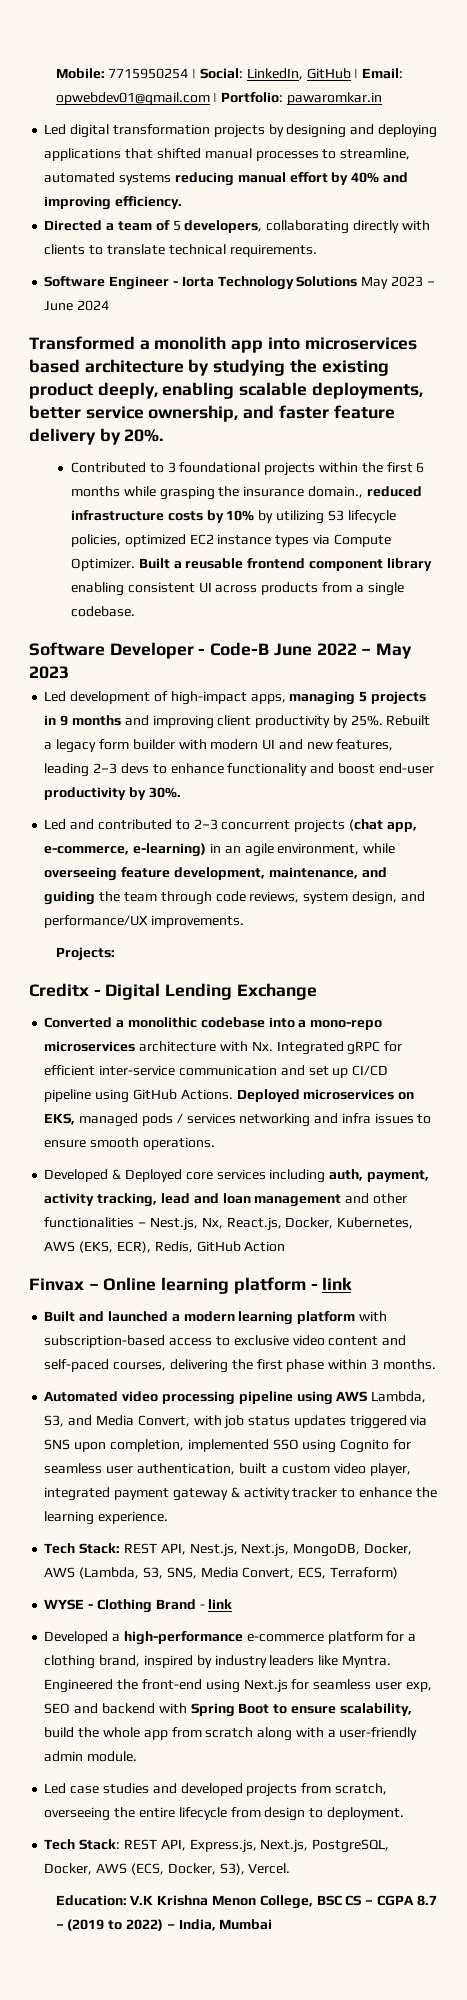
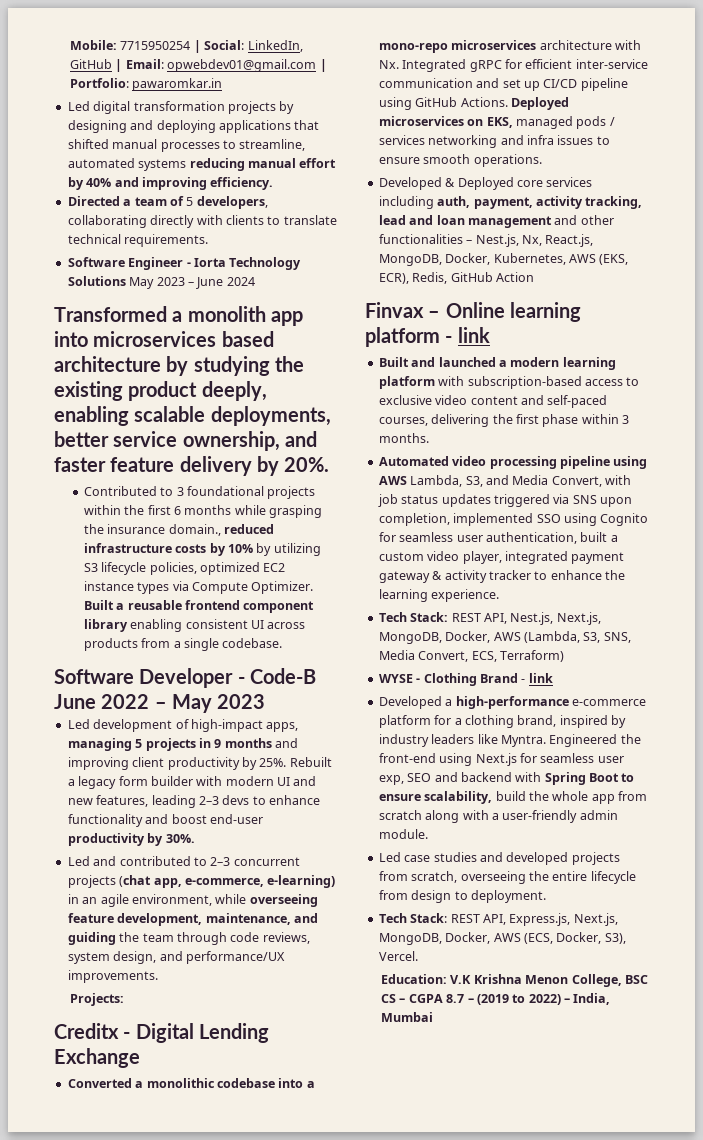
(282, 1224) none -> [378,254,442,266] MongoDB,
[312,1839,390,1853] PostgreSQL, -> [378,933,442,945] MongoDB,

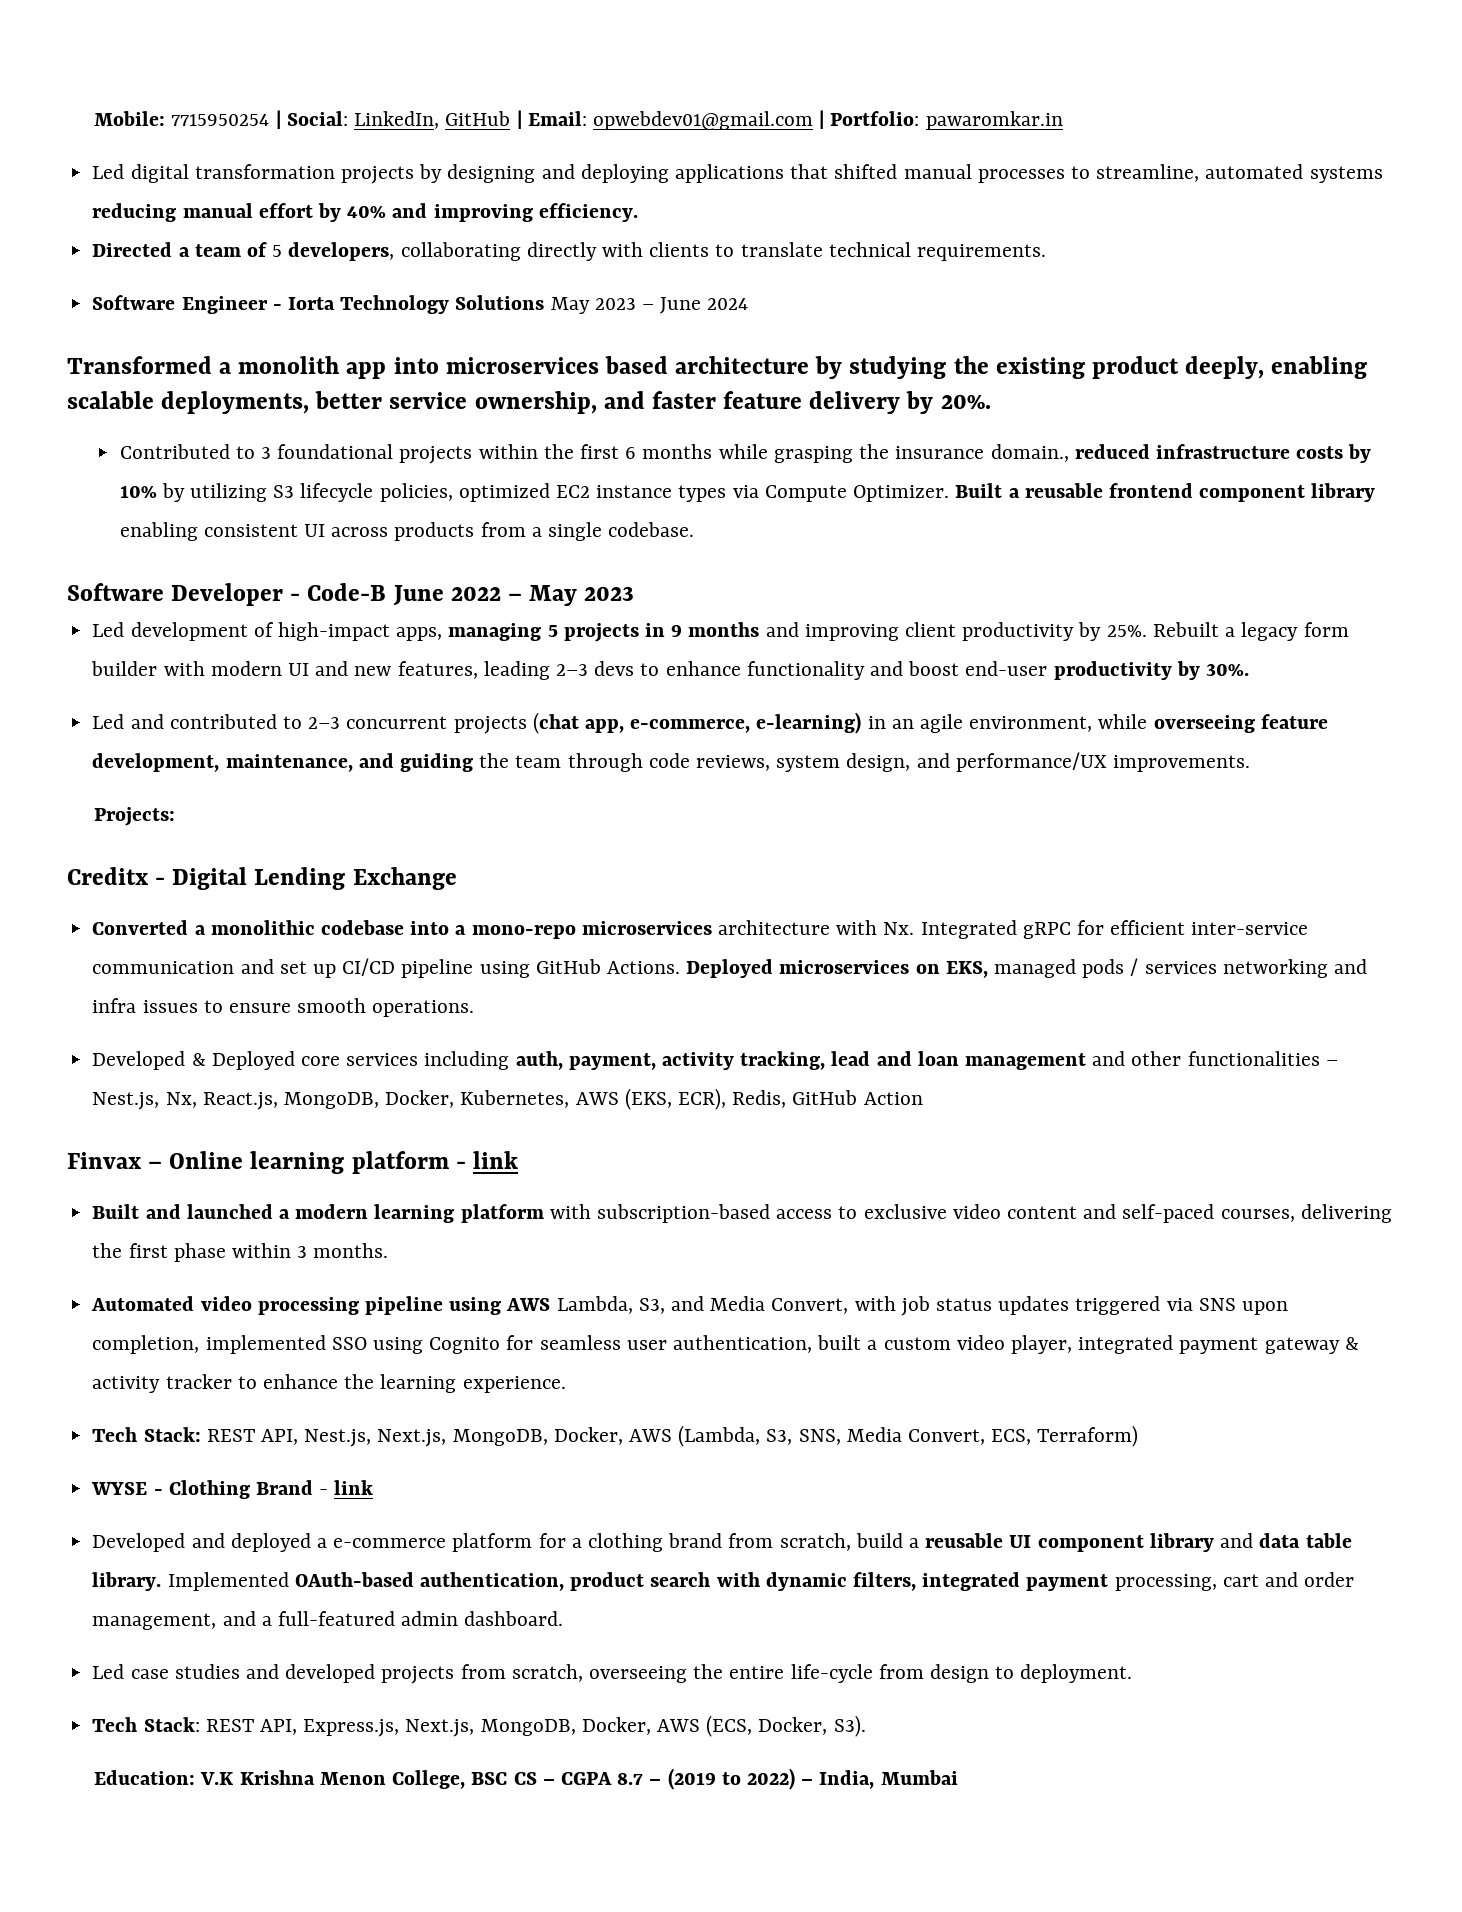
[445,696,569,709] a high-performance -> [191,1533,327,1552] and deployed a
[517,715,626,728] [378,734,641,747] [378,753,624,766] [378,772,635,785] [378,791,647,804] [378,810,618,823] [378,829,428,839] brand, inspired by industry leaders like Myntra. Engineered the front-end using Next.js for seamless user exp, SEO and backend with Spring Boot to ensure scalability, build the whole app from scratch along with a user-friendly admin module. -> [668,1533,1352,1552] [92,1572,1355,1591] [92,1611,564,1630] brand from scratch, build a reusable UI component library and data table library. Implemented OAuth-based authentication, product search with dynamic filters, integrated payment processing, cart and order management, and a full-featured admin dashboard.
[590,871,636,884] lifecycle -> [790,1664,873,1683] life-cycle
[604,933,626,944] [378,951,418,961] S3), Vercel. -> [833,1715,866,1737] S3).

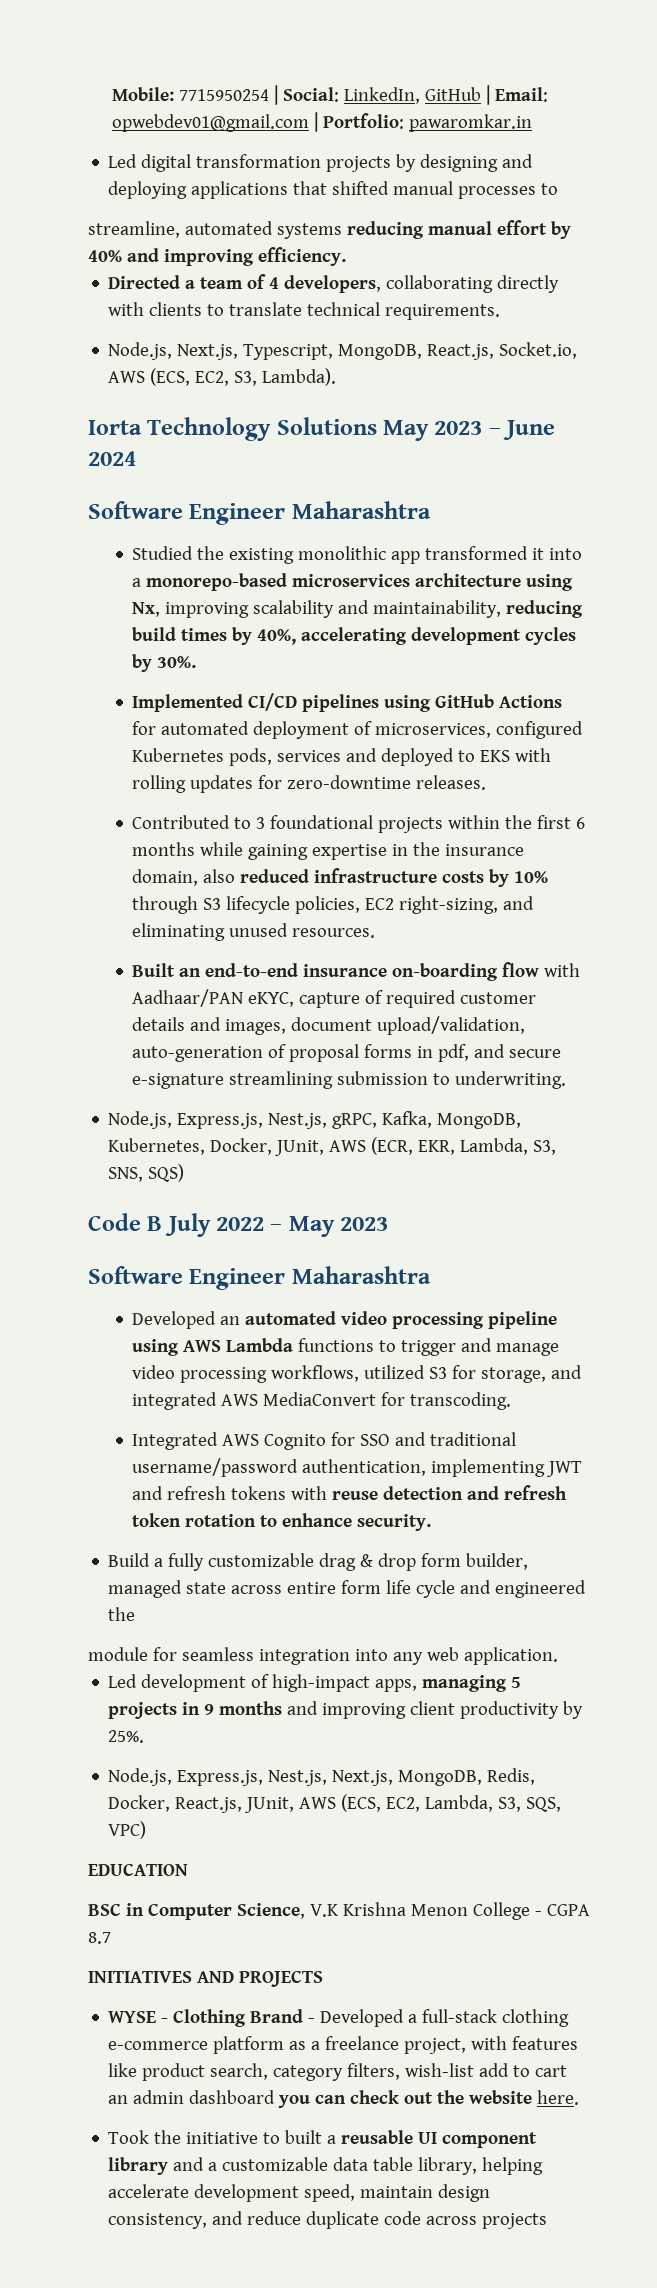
(1091, 172) none -> (559, 189) //
[272,245,283,257] 5 -> [269,277,280,289] 4
[92,295,282,314] Software Engineer - -> [108,342,578,360] [108,368,337,386] Node.js, Next.js, Typescript, MongoDB, React.js, Socket.io, AWS (ECS, EC2, S3, Lambda). //
[67,356,1368,379] [67,391,991,414] Transformed a monolith app into microservices based architecture by studying the existing product deeply, enabling scalable deployments, better service ownership, and faster feature delivery by 20%. -> [88,501,431,525] [132,546,583,564] [132,573,574,591] [132,600,584,618] [132,627,577,645] [132,654,197,672] [132,693,563,712] [132,721,584,739] [132,748,552,766] [132,775,487,793] Software Engineer Maharashtra // Studied the existing monolithic app transformed it into a monorepo-based microservices architecture using Nx, improving scalability and maintainability, reducing build times by 40%, accelerating development cycles by 30%. // Implemented CI/CD pipelines using GitHub Actions for automated deployment of microservices, configured Kubernetes pods, services and deployed to EKS with rolling updates for zero-downtime releases.
[773,444,1069,463] grasping the insurance domain., -> [248,842,525,860] [132,869,236,886] gaining expertise in the insurance domain, also
[161,483,267,502] by utilizing -> [132,896,199,914] through
[458,483,1376,502] [119,522,695,541] [67,583,635,606] optimized EC2 instance types via Compute Optimizer. Built a reusable frontend component library enabling consistent UI across products from a single codebase. // Software Developer - Code-B June 2022 – May 2023 -> [365,896,535,914] [132,923,376,941] [132,962,581,981] [132,989,537,1008] [132,1016,526,1035] [132,1044,562,1062] [132,1071,567,1089] [108,1111,522,1129] [108,1137,557,1156] [108,1164,185,1182] [88,1213,389,1237] [88,1266,431,1290] [132,1311,558,1329] [132,1338,560,1356] [132,1365,583,1383] [132,1392,512,1410] [132,1432,517,1450] [132,1458,583,1477] [132,1485,568,1500] [132,1513,432,1531] [108,1553,529,1571] [108,1580,587,1598] [108,1607,136,1621] [88,1647,558,1665] EC2 right-sizing, and eliminating unused resources. // Built an end-to-end insurance on-boarding flow with Aadhaar/PAN eKYC, capture of required customer details and images, document upload/validation, auto-generation of proposal forms in pdf, and secure e-signature streamlining submission to underwriting. // Node.js, Express.js, Nest.js, gRPC, Kafka, MongoDB, Kubernetes, Docker, JUnit, AWS (ECR, EKR, Lambda, S3, SNS, SQS) // Code B July 2022 – May 2023 // Software Engineer Maharashtra // Developed an automated video processing pipeline using AWS Lambda functions to trigger and manage video processing workflows, utilized S3 for storage, and integrated AWS MediaConvert for transcoding. // Integrated AWS Cognito for SSO and traditional username/password authentication, implementing JWT and refresh tokens with reuse detection and refresh token rotation to enhance security. // Build a fully customizable drag & drop form builder, managed state across entire form life cycle and engineered the // module for seamless integration into any web application.
[1152,622,1349,641] [91,661,1250,680] [92,712,1328,734] [92,752,1251,772] [94,807,176,826] [67,867,457,890] [92,920,1309,939] [92,958,1368,978] [92,998,475,1017] [92,1051,1338,1070] [92,1088,923,1110] [67,1151,518,1174] [92,1204,1392,1223] [92,1243,389,1262] [91,1296,1289,1316] [92,1335,1359,1354] [92,1374,566,1393] [92,1425,1139,1447] Rebuilt a legacy form builder with modern UI and new features, leading 2–3 devs to enhance functionality and boost end-user productivity by 30%. // Led and contributed to 2–3 concurrent projects (chat app, e-commerce, e-learning) in an agile environment, while overseeing feature development, maintenance, and guiding the team through code reviews, system design, and performance/UX improvements. // Projects: // Creditx - Digital Lending Exchange // Converted a monolithic codebase into a mono-repo microservices architecture with Nx. Integrated gRPC for efficient inter-service communication and set up CI/CD pipeline using GitHub Actions. Deployed microservices on EKS, managed pods / services networking and infra issues to ensure smooth operations. // Developed & Deployed core services including auth, payment, activity tracking, lead and loan management and other functionalities – Nest.js, Nx, React.js, MongoDB, Docker, Kubernetes, AWS (EKS, ECR), Redis, GitHub Action // Finvax – Online learning platform - link // Built and launched a modern learning platform with subscription-based access to exclusive video content and self-paced courses, delivering the first phase within 3 months. // Automated video processing pipeline using AWS Lambda, S3, and Media Convert, with job status updates triggered via SNS upon completion, implemented SSO using Cognito for seamless user authentication, built a custom video player, integrated payment gateway & activity tracker to enhance the learning experience. // Tech Stack: REST API, Nest.js, Next.js, MongoDB, Docker, AWS (Lambda, S3, SNS, Media Convert, ECS, Terraform) -> [108,1768,536,1786] [108,1794,562,1813] [108,1821,147,1839] [88,1863,188,1876] [88,1902,590,1920] [88,1932,111,1944] [88,1970,323,1987] // Node.js, Express.js, Nest.js, Next.js, MongoDB, Redis, Docker, React.js, JUnit, AWS (ECS, EC2, Lambda, S3, SQS, VPC) // EDUCATION // BSC in Computer Science, V.K Krishna Menon College - CGPA 8.7 // INITIATIVES AND PROJECTS
[334,1480,374,1495] [92,1533,903,1552] link // Developed and deployed a e-commerce platform for a clothing brand from scratch, build -> [320,2009,570,2027] [108,2036,579,2054] [108,2063,568,2081] [108,2090,580,2108] [108,2130,323,2144] Developed a full-stack clothing e-commerce platform as a freelance project, with features like product search, category filters, wish-list add to cart an admin dashboard you can check out the website here. // Took the initiative to built
[1259,1533,1352,1548] [92,1572,1355,1591] [92,1611,564,1630] [92,1664,1133,1684] [92,1715,866,1737] [94,1768,958,1790] data table library. Implemented OAuth-based authentication, product search with dynamic filters, integrated payment processing, cart and order management, and a full-featured admin dashboard. // Led case studies and developed projects from scratch, overseeing the entire life-cycle from design to deployment. // Tech Stack: REST API, Express.js, Next.js, MongoDB, Docker, AWS (ECS, Docker, S3). // Education: V.K Krishna Menon College, BSC CS – CGPA 8.7 – (2019 to 2022) – India, Mumbai -> [208,2157,544,2175] [108,2184,491,2202] [108,2211,548,2229] a customizable data table library, helping accelerate development speed, maintain design consistency, and reduce duplicate code across projects

